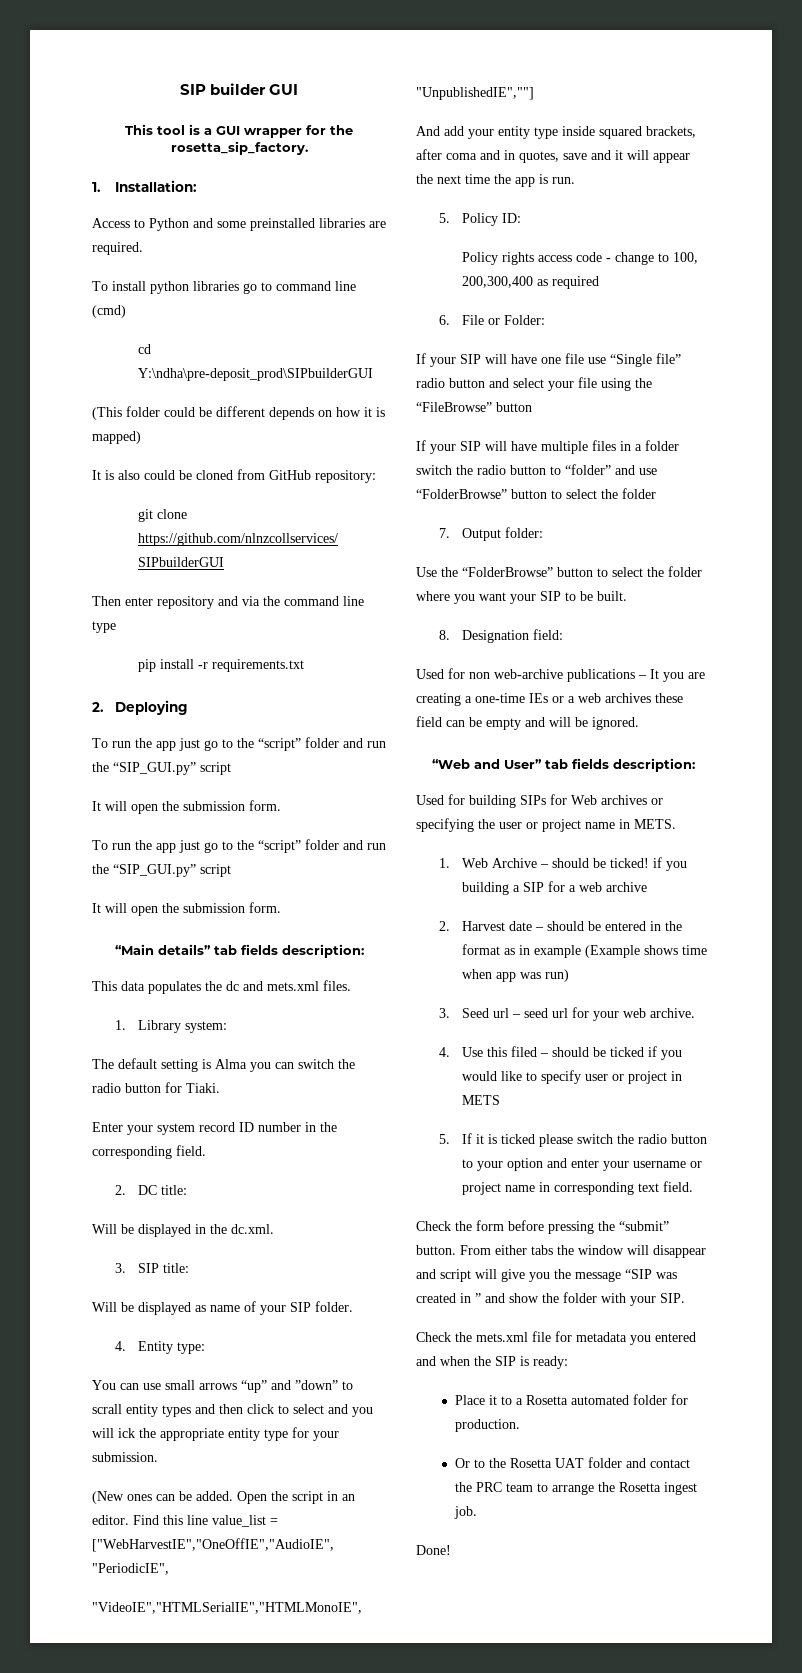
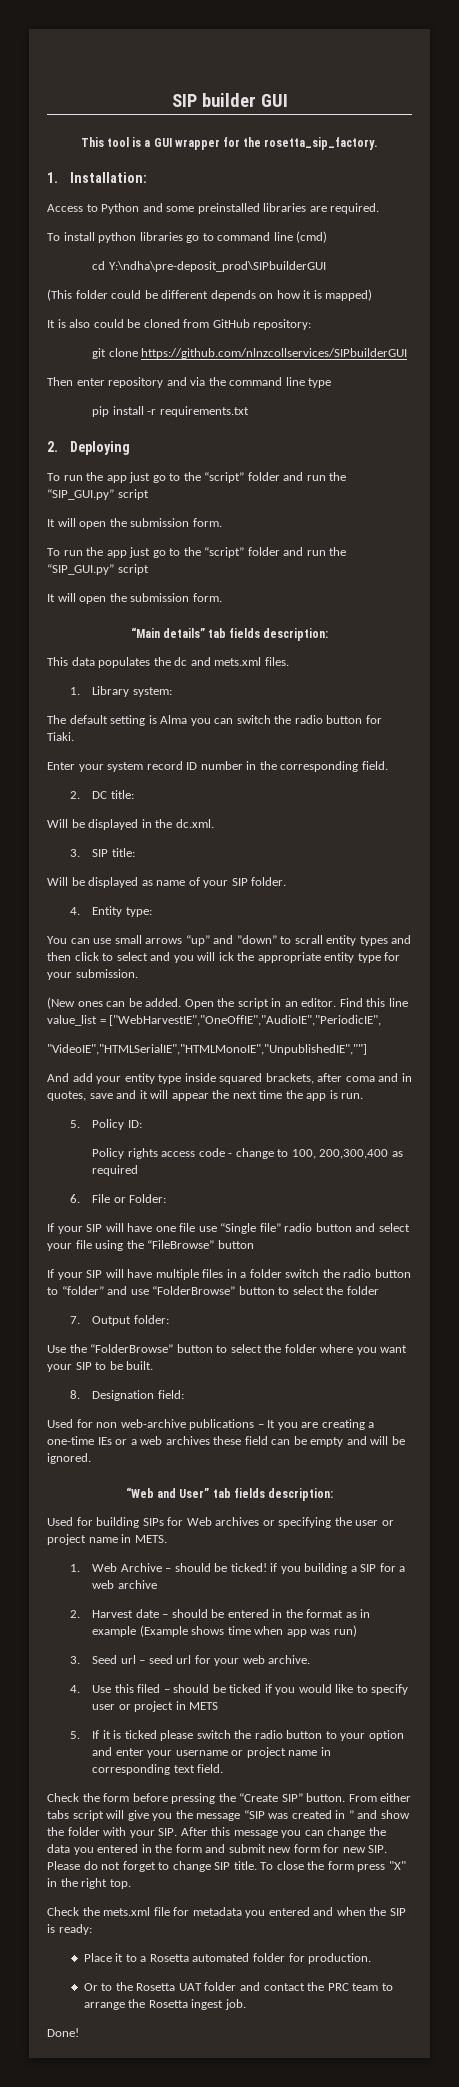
[619,1221,669,1231] “submit” -> [239,1793,303,1802] “Create SIP”
[557,1245,706,1258] [416,1269,436,1279] the window will disappear and -> (69, 1814) none
(685, 1298) none -> [180,1827,386,1838] [47,1844,388,1855] [47,1861,406,1872] [47,1878,131,1889] After this message you can change the data you entered in the form and submit new form for new SIP. Please do not forget to change SIP title. To close the form press "X" in the right top.

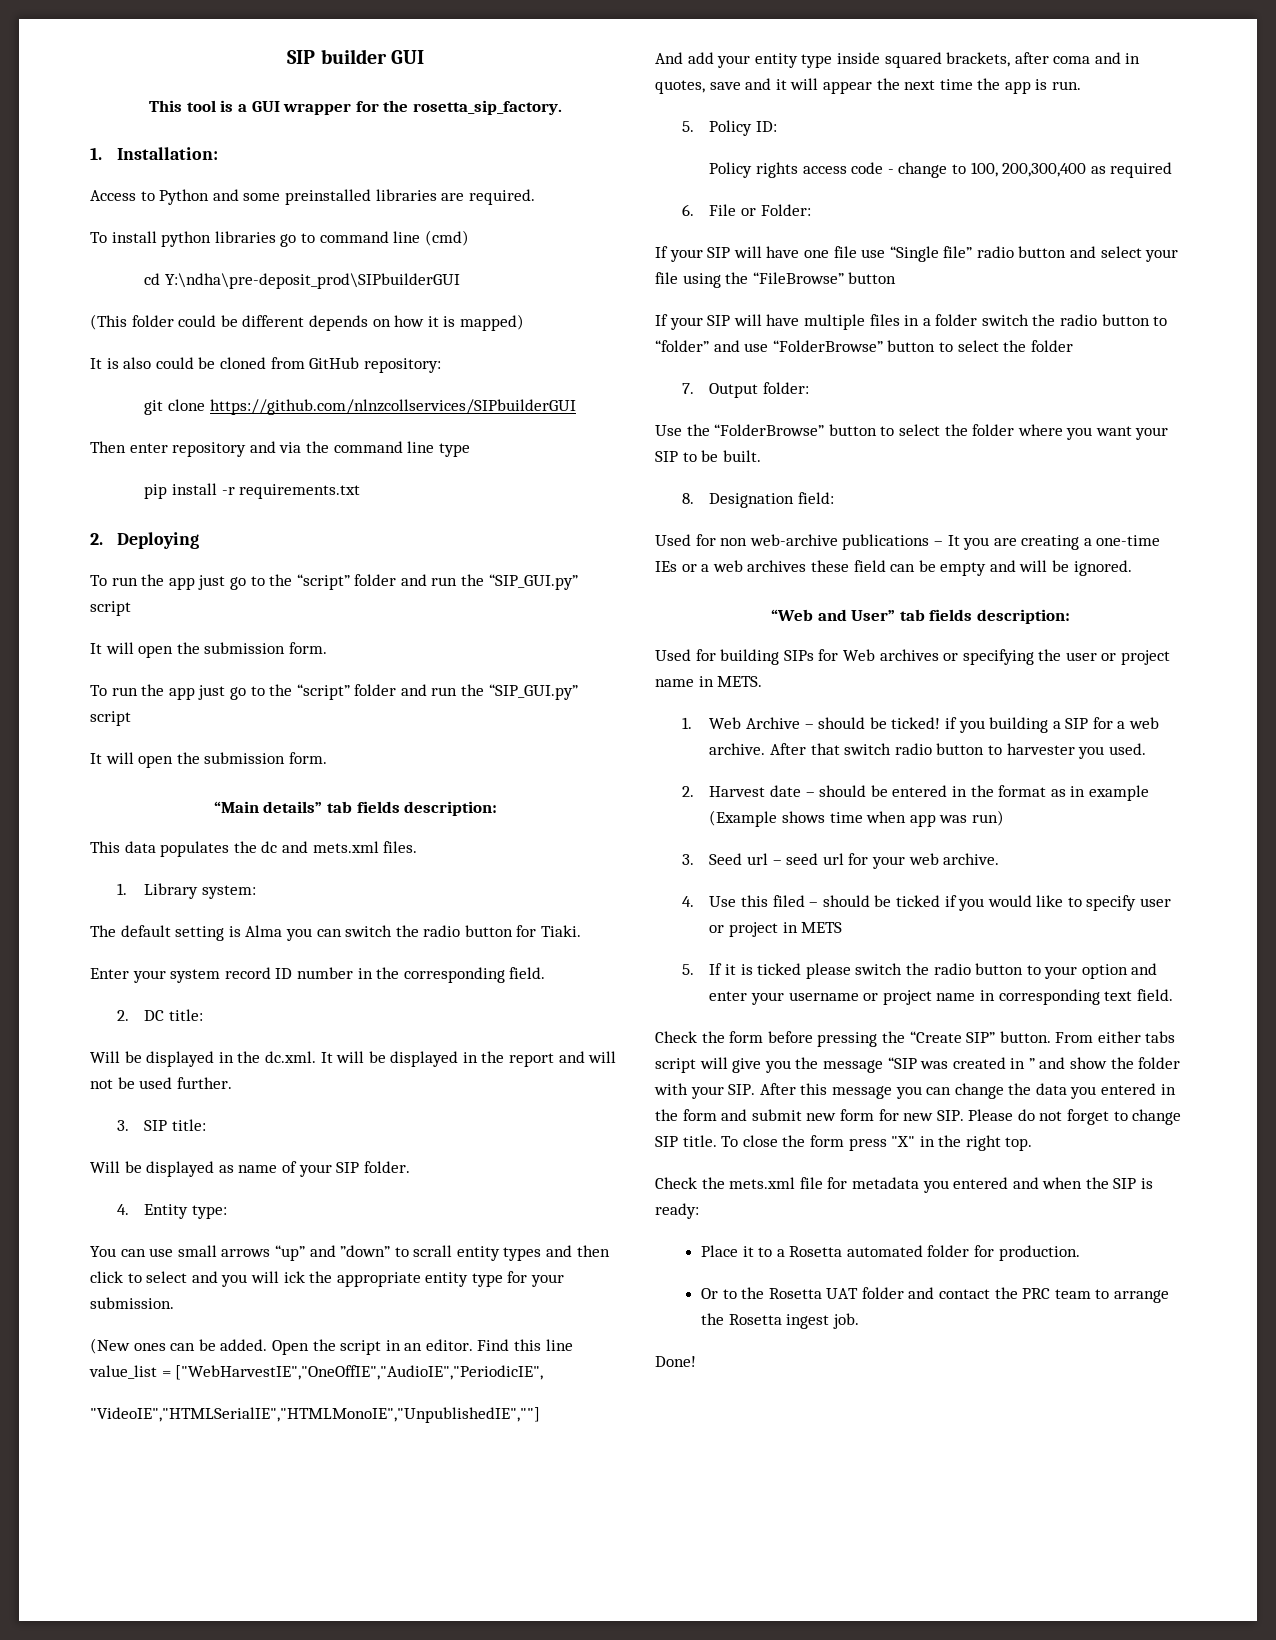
(214, 823) none -> [320,1051,617,1067] [90,1077,232,1089] It will be displayed in the report and will not be used further.
[117,1580,157,1589] archive -> [709,743,1146,759] archive. After that switch radio button to harvester you used.

